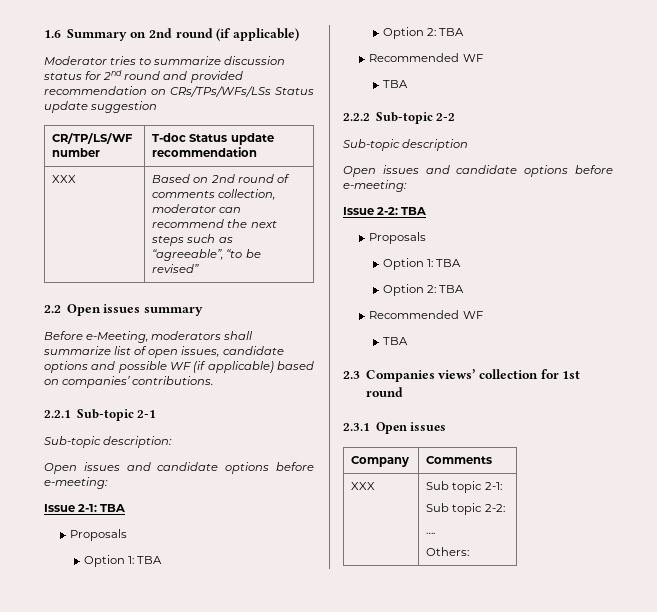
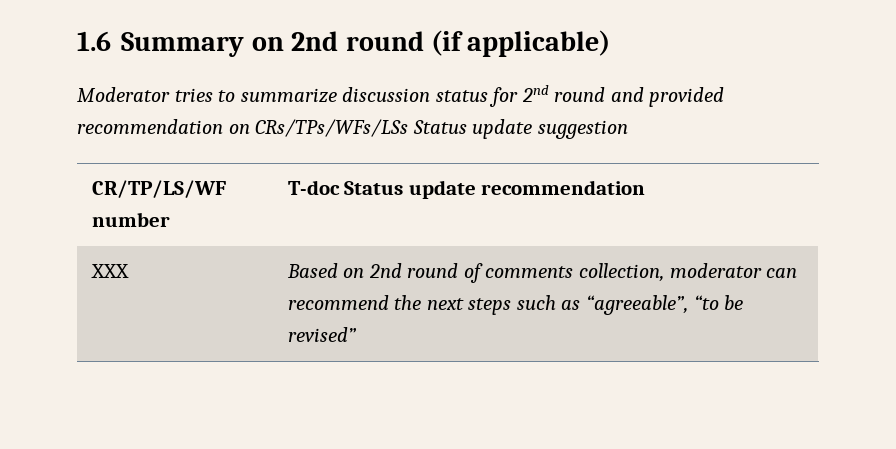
[44,304,204,316] [44,331,254,343] [43,346,284,358] [44,361,314,373] [44,376,214,388] [44,409,157,421] [44,436,173,448] [44,462,314,474] [44,477,108,489] [44,504,126,512] [70,529,128,541] [84,555,163,567] [383,27,465,39] [369,53,483,62] [383,80,409,88] [343,112,456,124] [343,139,469,151] [343,165,613,177] [343,180,407,192] [343,207,427,215] [369,232,427,244] [383,258,462,270] [383,284,465,296] [369,310,483,319] [383,337,409,345] [343,369,581,382] [365,387,403,397] [343,422,447,434] [351,456,410,467] [426,456,493,464] [351,482,376,490] [426,481,502,493] [426,503,505,515] [426,532,436,534] [426,547,470,556] // 2.2 Open issues summary // Before e-Meeting, moderators shall summarize list of open issues, candidate options and possible WF (if applicable) based on companies’ contributions. // 2.2.1 Sub-topic 2-1 // Sub-topic description: // Open issues and candidate options before e-meeting: // Issue 2-1: TBA // Proposals // Option 1: TBA // Option 2: TBA // Recommended WF // TBA // 2.2.2 Sub-topic 2-2 // Sub-topic description // Open issues and candidate options before e-meeting: // Issue 2-2: TBA // Proposals // Option 1: TBA // Option 2: TBA // Recommended WF // TBA // 2.3 Companies views’ collection for 1st round // 2.3.1 Open issues // Company | Comments // XXX | Sub topic 2-1: // Sub topic 2-2: // …. // Others: -> (357, 334) none

